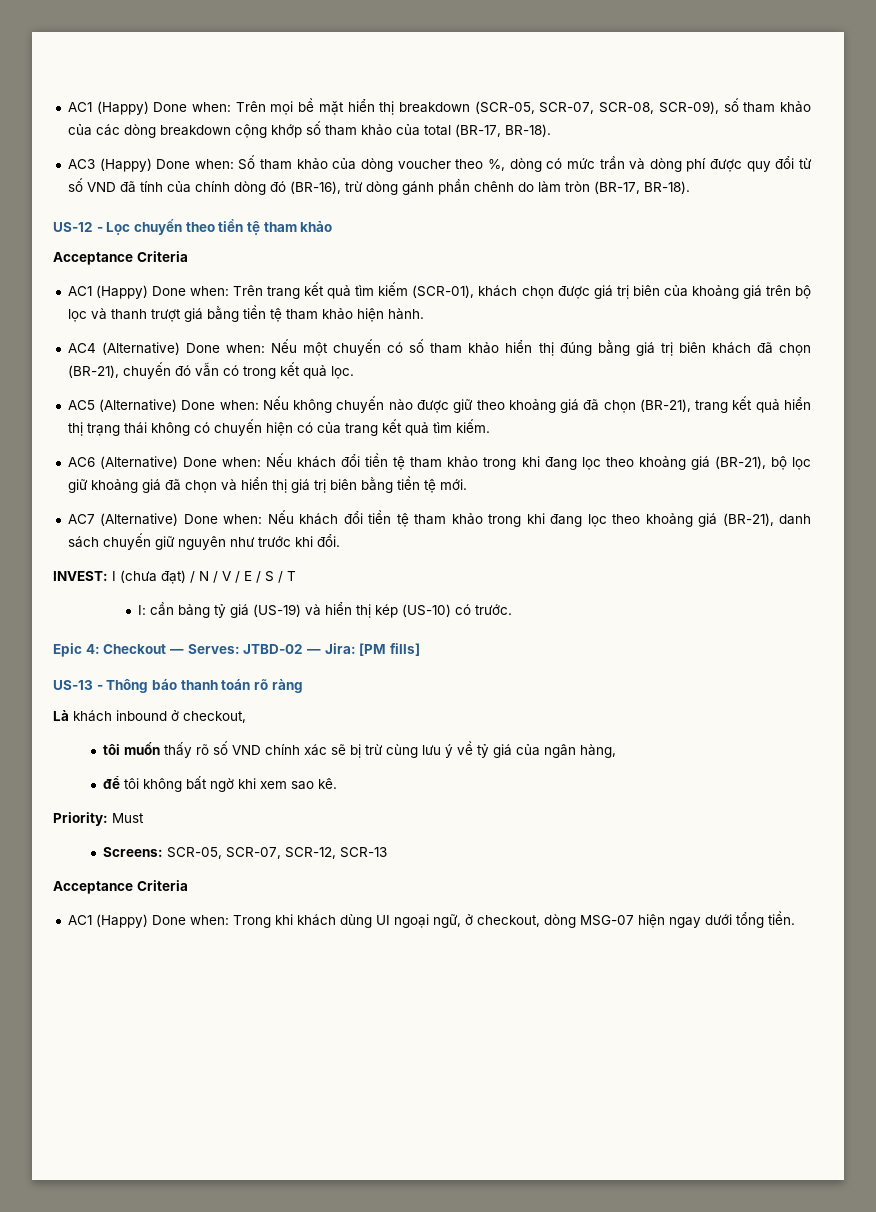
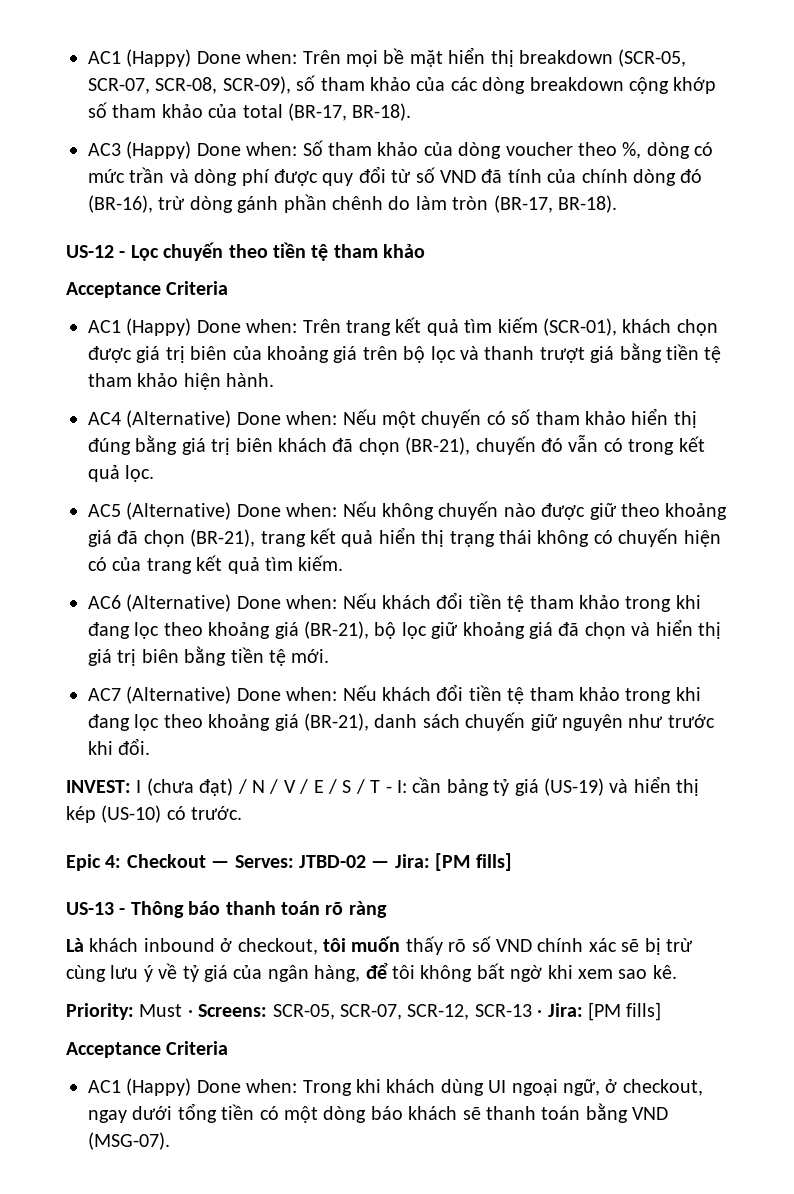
(296, 576) // -> [385,786,392,793] -
(246, 717) // -> (318, 946) none
(617, 751) // -> (361, 973) none
(144, 818) // -> [187,1010,193,1017] ·
(388, 852) none -> [537,1002,662,1021] · Jira: [PM fills]
[543,911,795,928] dòng MSG-07 hiện ngay dưới tổng tiền. -> [88,1103,669,1123] [88,1132,170,1150] ngay dưới tổng tiền có một dòng báo khách sẽ thanh toán bằng VND (MSG-07).

